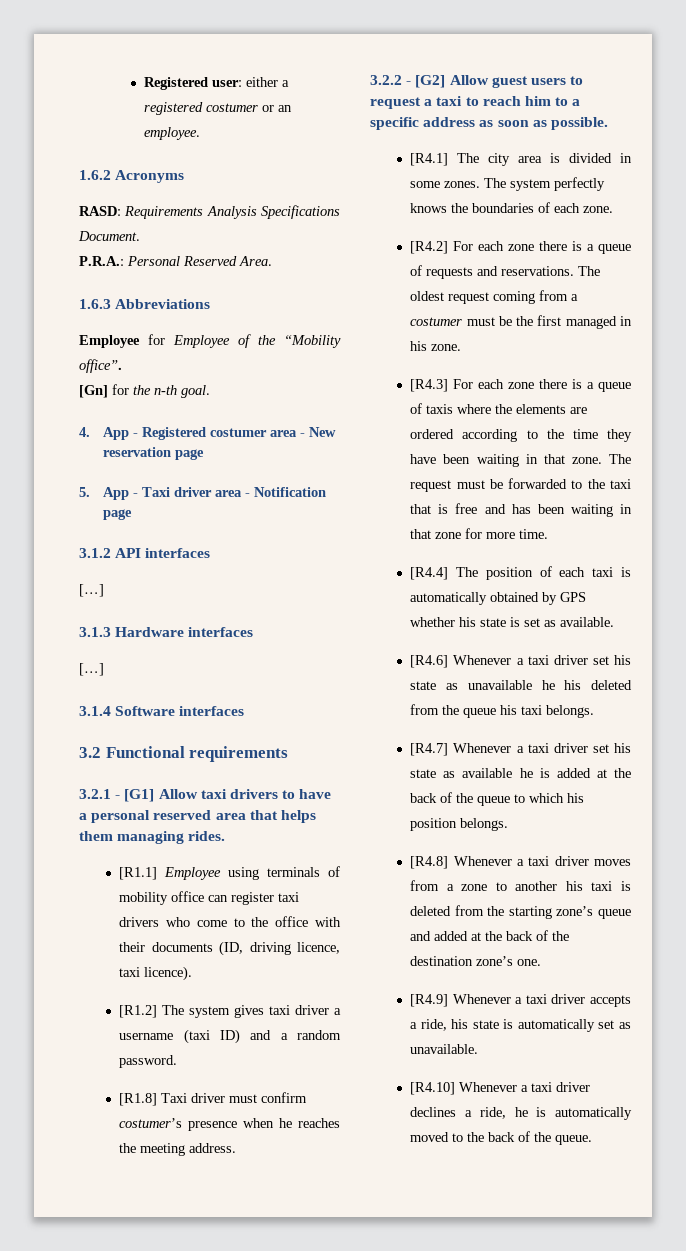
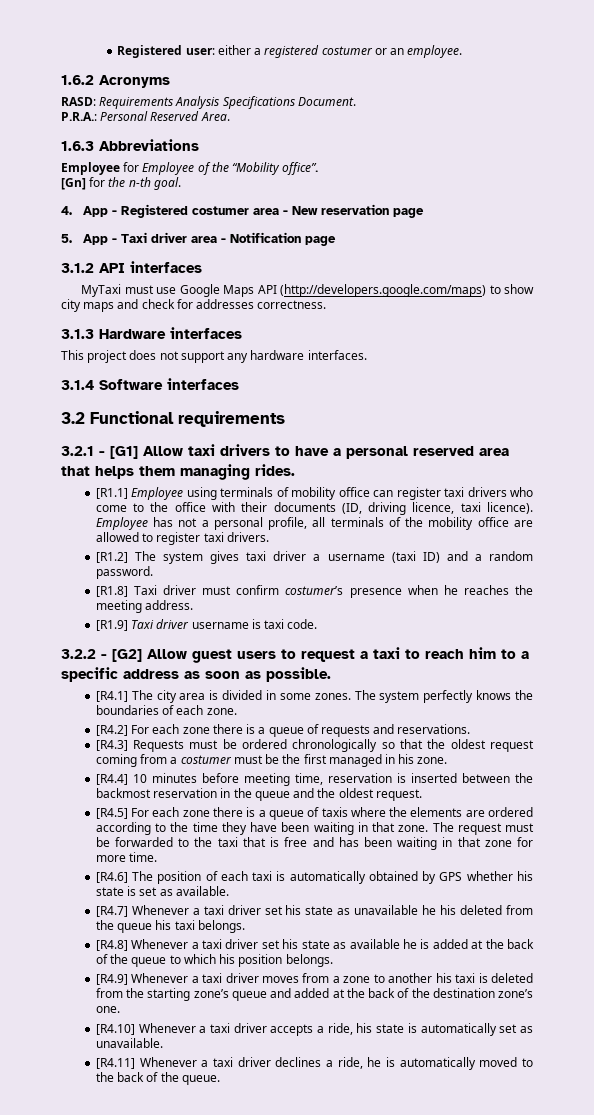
[79,584,104,597] [79,627,254,637] [79,663,104,676] […] // 3.1.3 Hardware interfaces // […] -> [81,284,534,297] [61,299,327,312] [61,327,242,339] [61,350,367,363] MyTaxi must use Google Maps API (http://developers.google.com/maps) to show city maps and check for addresses correctness. // 3.1.3 Hardware interfaces // This project does not support any hardware interfaces.
(193, 973) none -> [95,517,533,530] [95,532,269,545] Employee has not a personal profile, all terminals of the mobility office are allowed to register taxi drivers.
(237, 1148) none -> [95,619,318,631] // [R1.9] Taxi driver username is taxi code.
[578,266,601,276] The -> [95,739,446,752] // [R4.3] Requests must be ordered chronologically so that the
[410,379,449,392] [R4.3] -> [95,773,533,786] [95,788,422,801] [95,808,128,819] [R4.4] 10 minutes before meeting time, reservation is inserted between the backmost reservation in the queue and the oldest request. // [R4.5]
[410,567,449,580] [R4.4] -> [95,872,128,883] [R4.6]
[410,655,449,668] [R4.6] -> [95,906,128,917] [R4.7]
[410,743,449,756] [R4.7] -> [95,940,128,951] [R4.8]
[410,856,449,869] [R4.8] -> [95,974,128,985] [R4.9]
[410,994,449,1007] [R4.9] -> [95,1024,135,1035] [R4.10]
[410,1082,456,1095] [R4.10] -> [95,1058,135,1069] [R4.11]

